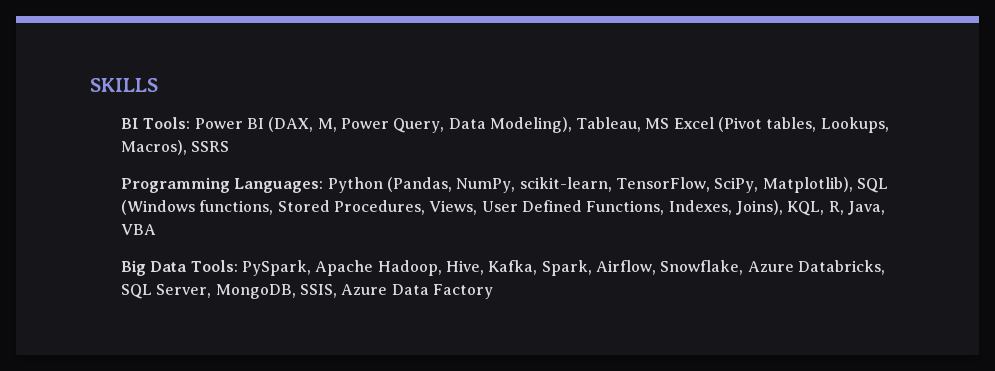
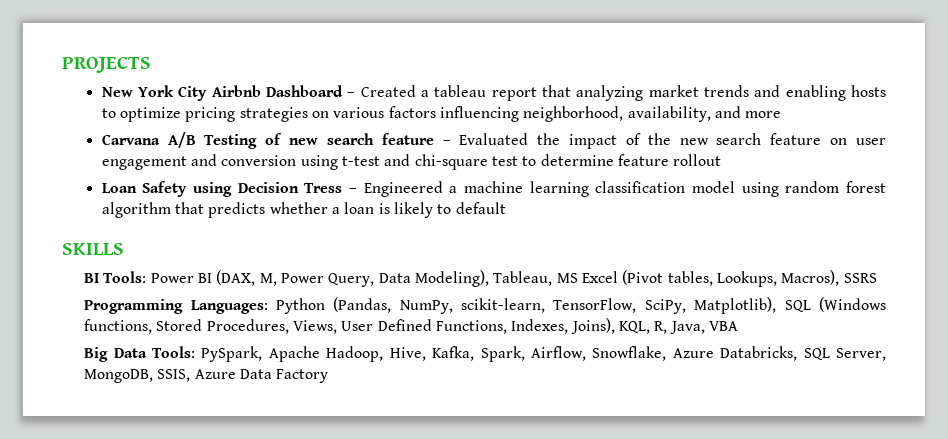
(90, 85) none -> [62,56,151,73] [101,85,886,101] [101,106,782,122] [101,132,886,149] [101,154,722,170] [101,181,887,197] [101,202,506,218] PROJECTS // New York City Airbnb Dashboard – Created a tableau report that analyzing market trends and enabling hosts to optimize pricing strategies on various factors influencing neighborhood, availability, and more // Carvana A/B Testing of new search feature – Evaluated the impact of the new search feature on user engagement and conversion using t-test and chi-square test to determine feature rollout // Loan Safety using Decision Tress – Engineered a machine learning classification model using random forest algorithm that predicts whether a loan is likely to default //

